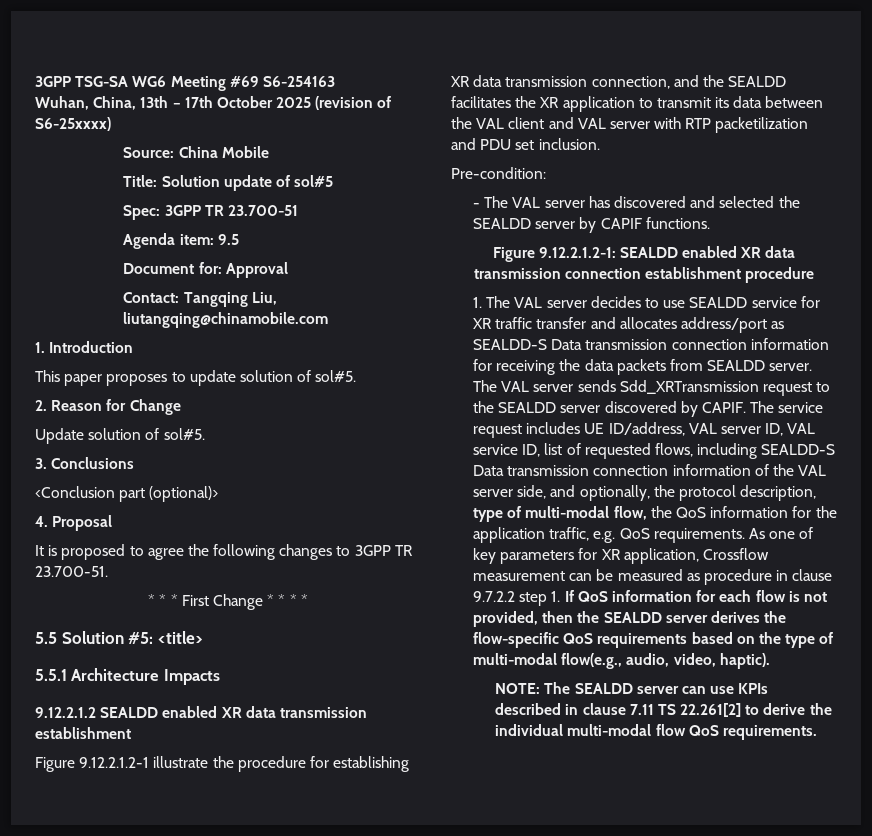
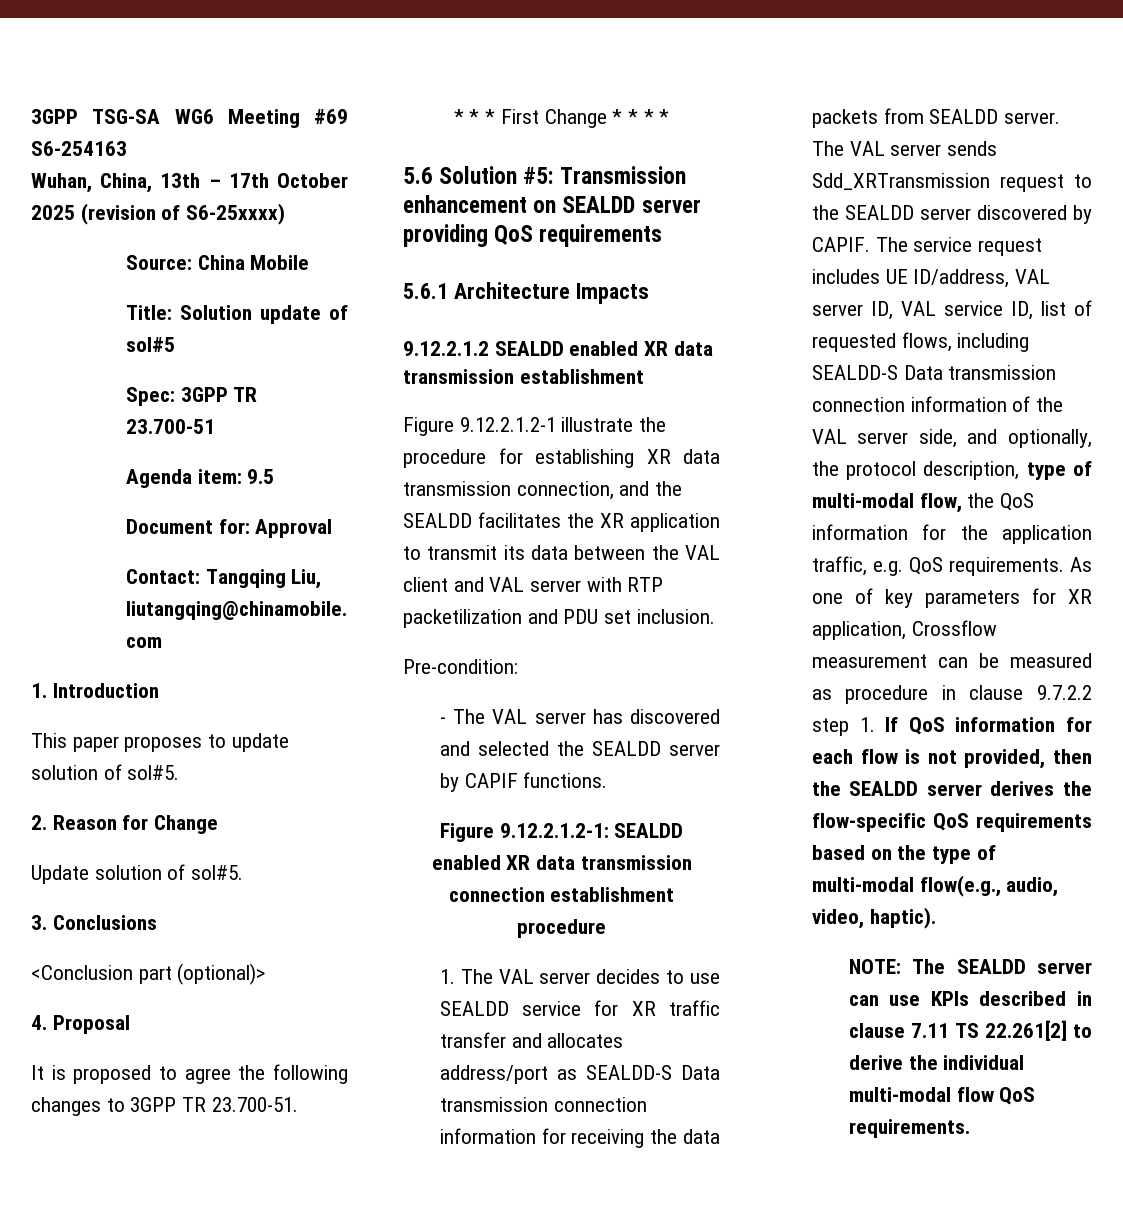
[35,632,57,644] 5.5 -> [403,167,433,184] 5.6
[157,631,203,644] [35,669,67,681] <title> // 5.5.1 -> [559,166,686,184] [403,195,701,213] [403,224,663,247] [403,283,448,299] Transmission enhancement on SEALDD server providing QoS requirements // 5.6.1

